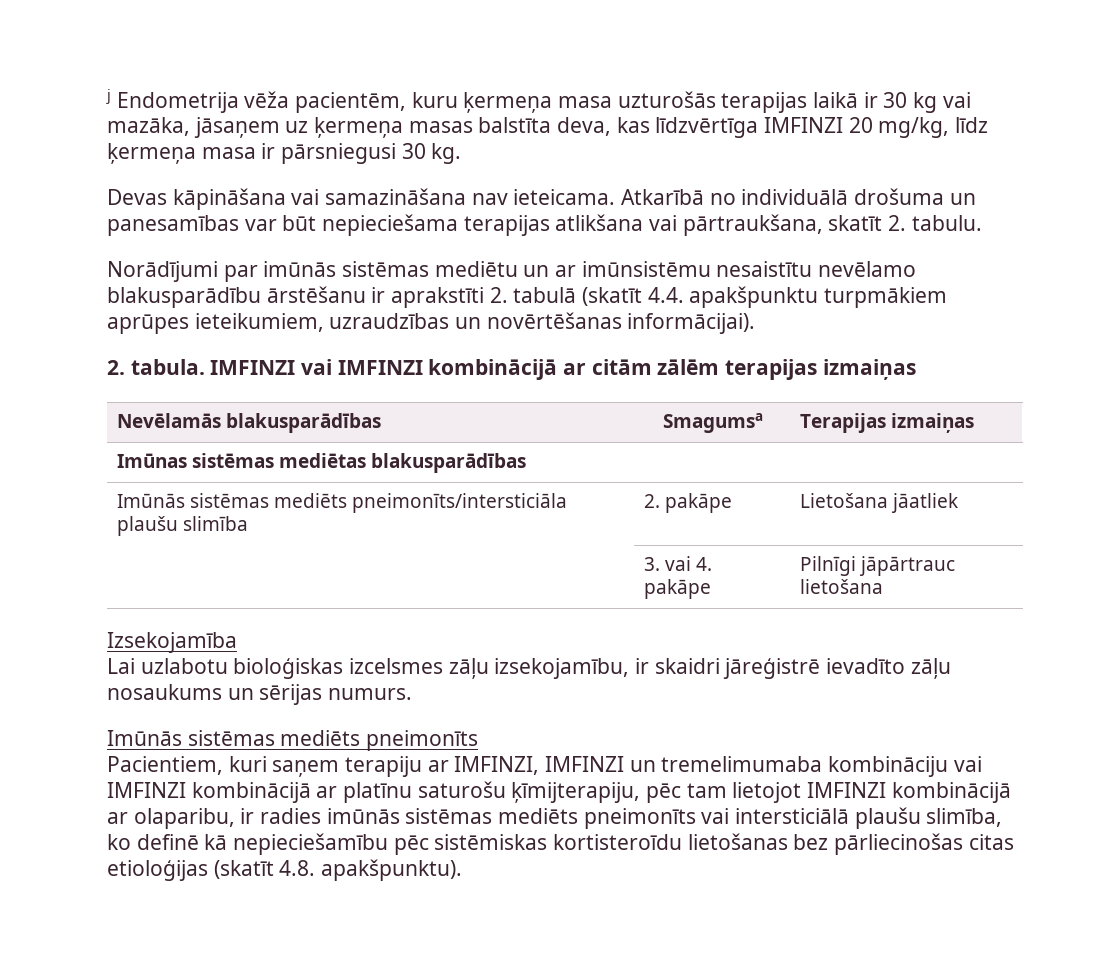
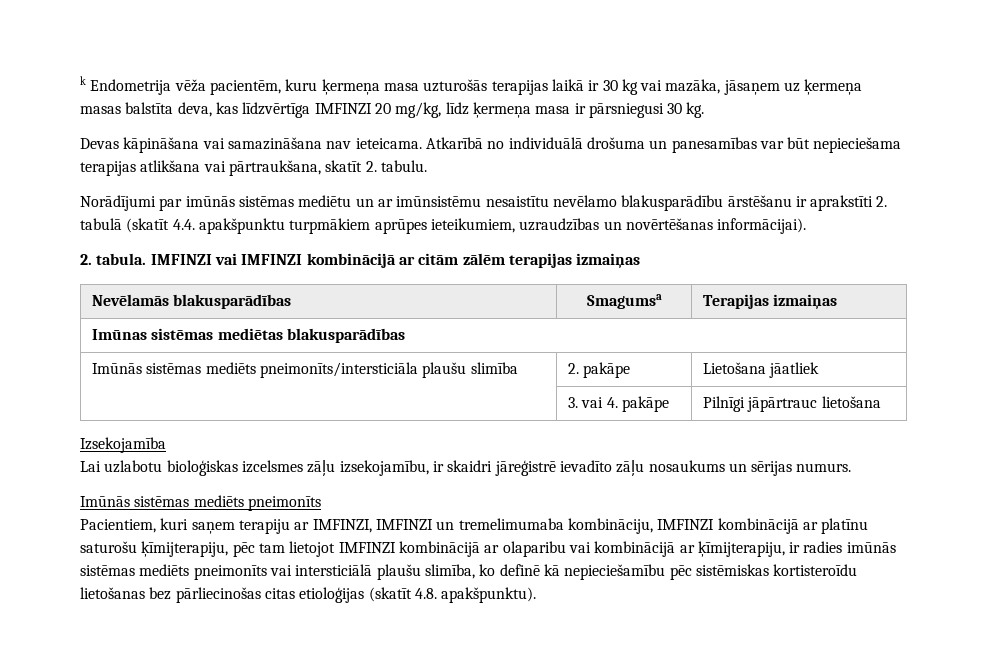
[106,89,111,104] j -> [80,76,86,85] k
[828,756,982,777] kombināciju vai -> [567,518,653,534] kombināciju,
[133,808,235,829] olaparibu, -> [502,541,785,557] olaparibu vai kombinācijā ar ķīmijterapiju,

